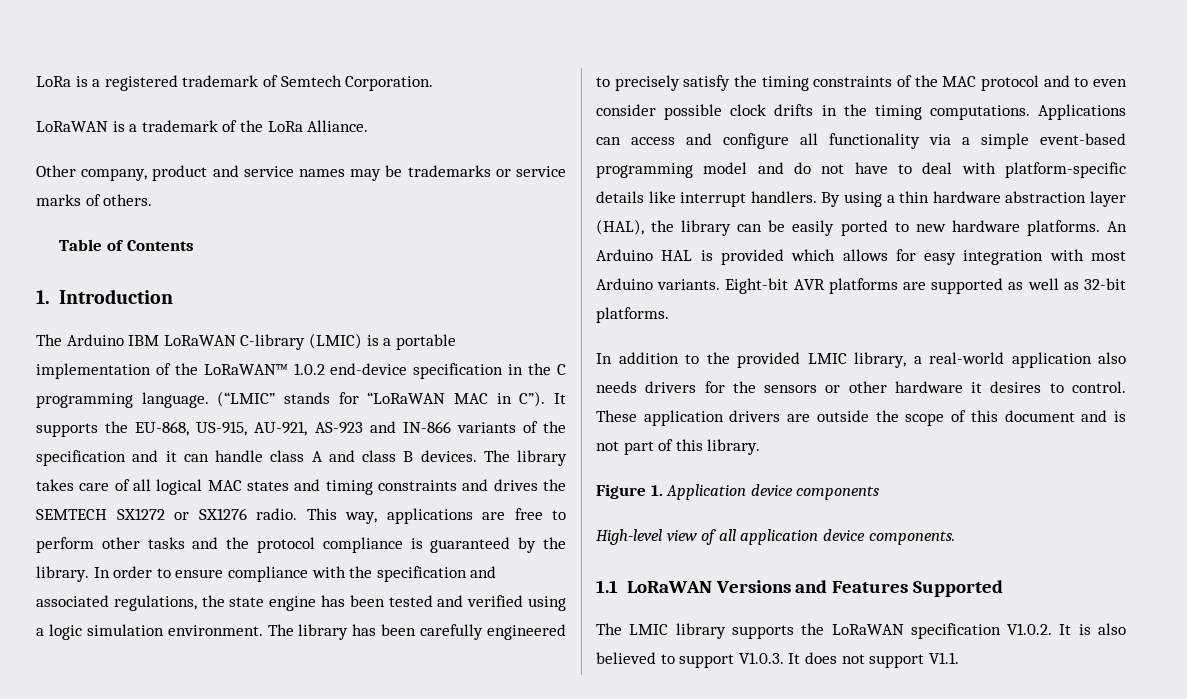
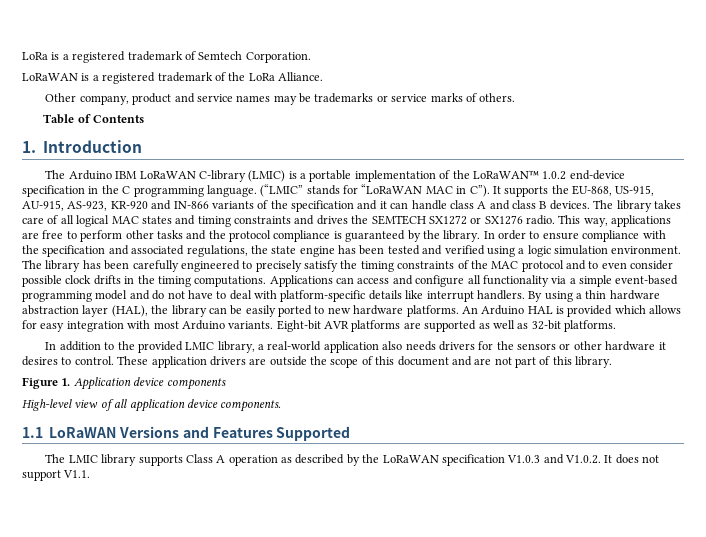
(138, 128) none -> [102,72,156,84] registered
[254,421,363,436] AU-921, AS-923 -> [22,200,148,211] AU-915, AS-923, KR-920
[1114,411,1126,422] is -> [474,358,492,365] are
[801,623,1126,639] [596,652,784,668] the LoRaWAN specification V1.0.2. It is also believed to support V1.0.3. -> [185,454,602,466] Class A operation as described by the LoRaWAN specification V1.0.3 and V1.0.2.

